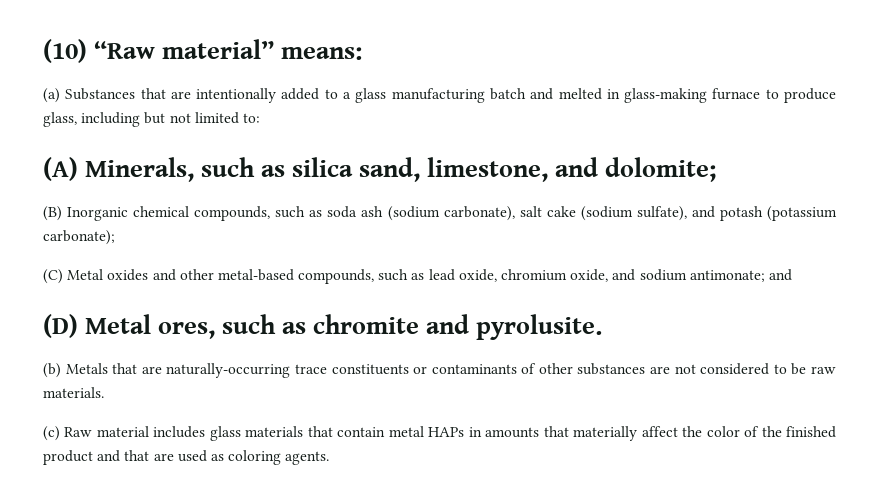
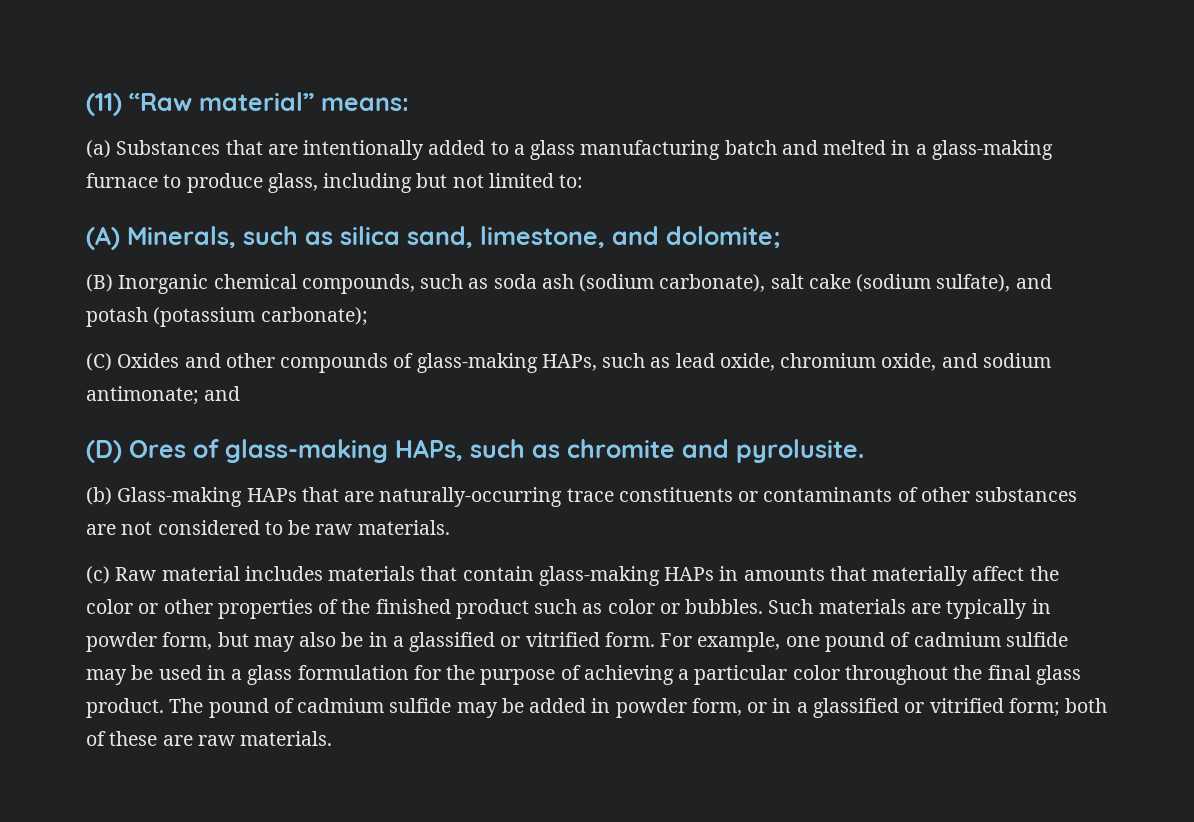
[43,39,87,63] (10) -> [86,93,122,116] (11)
(620, 94) none -> [915,144,927,155] a
[67,269,375,284] Metal oxides and other metal-based compounds, -> [117,353,597,373] Oxides and other compounds of glass-making HAPs,
[85,314,215,339] Metal ores, -> [129,439,463,463] Ores of glass-making HAPs,
[65,363,108,374] Metals -> [117,487,297,507] Glass-making HAPs
[209,426,241,441] glass -> (323, 573) none
[388,426,424,437] metal -> [538,566,660,586] glass-making
(740, 431) none -> [138,599,313,619] or other properties
[97,450,330,465] and that are used as coloring agents. -> [534,599,1051,619] [86,632,1068,652] [86,665,1081,685] [86,698,1108,718] [86,731,333,746] such as color or bubbles. Such materials are typically in powder form, but may also be in a glassified or vitrified form. For example, one pound of cadmium sulfide may be used in a glass formulation for the purpose of achieving a particular color throughout the final glass product. The pound of cadmium sulfide may be added in powder form, or in a glassified or vitrified form; both of these are raw materials.

